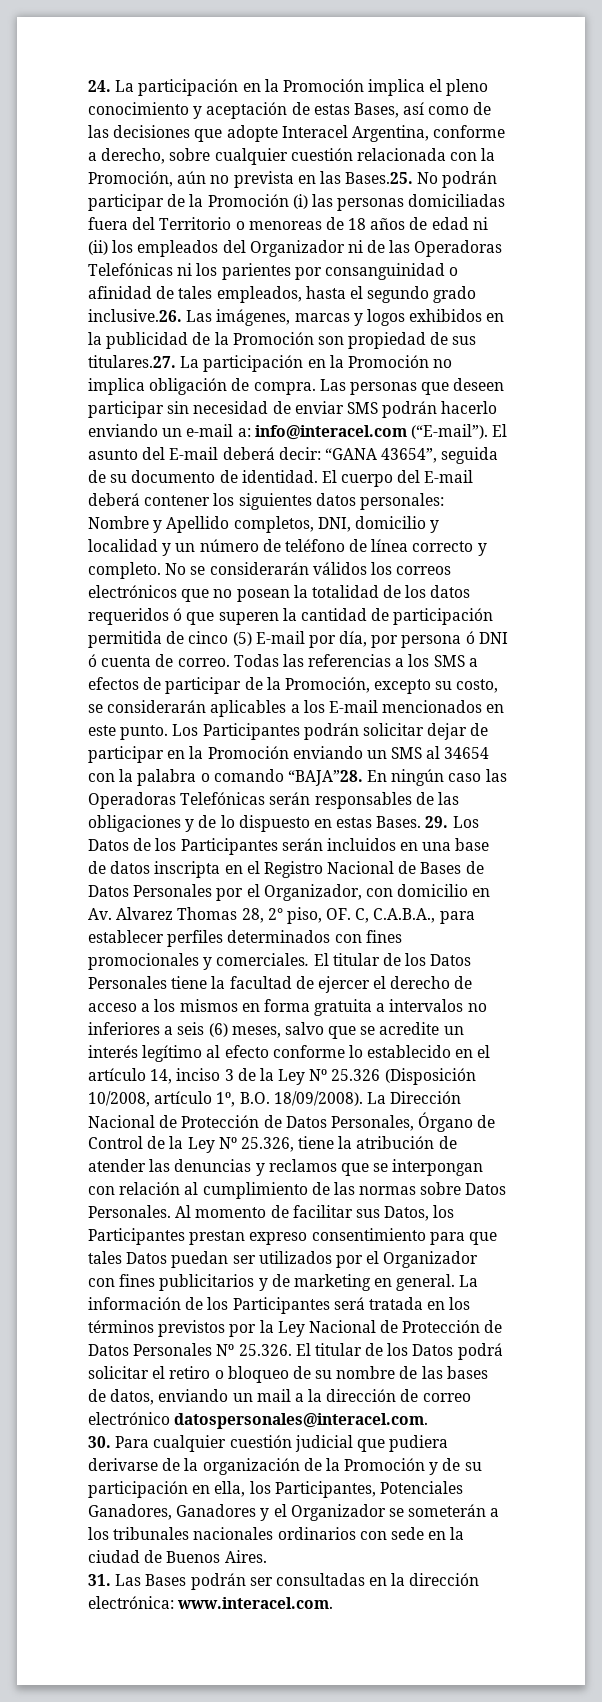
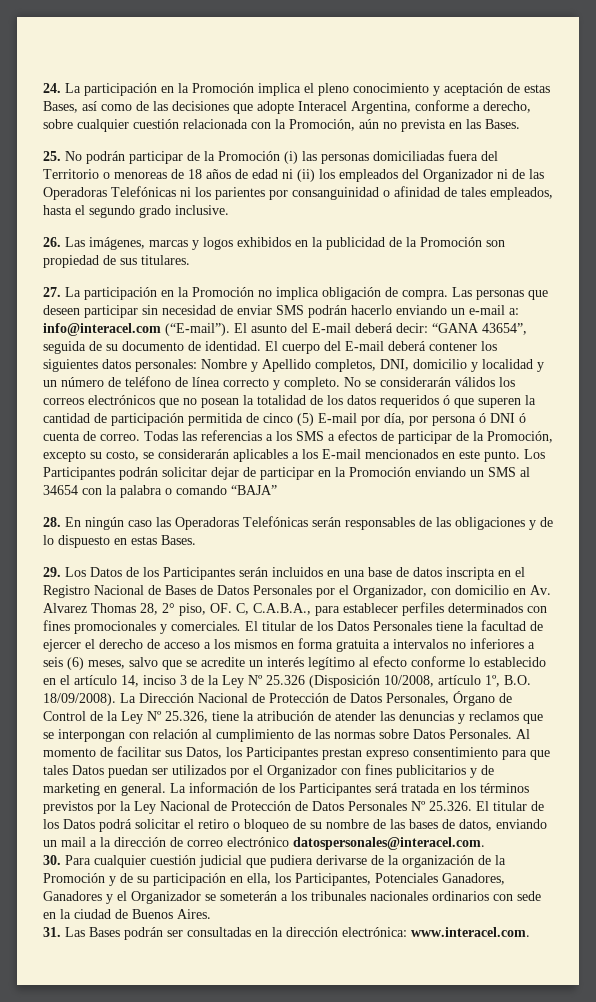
[345,172,414,184] Bases.25. -> [485,119,520,129] [43,151,61,161] Bases. // 25.
[88,309,182,322] inclusive.26. -> [175,205,229,215] [43,237,61,247] inclusive. // 26.
[88,355,176,368] titulares.27. -> [141,255,190,265] [43,287,61,297] titulares. // 27.
[287,770,363,786] “BAJA”28. -> [231,485,277,495] [43,517,61,527] “BAJA” // 28.
(422, 822) none -> (196, 540) //

